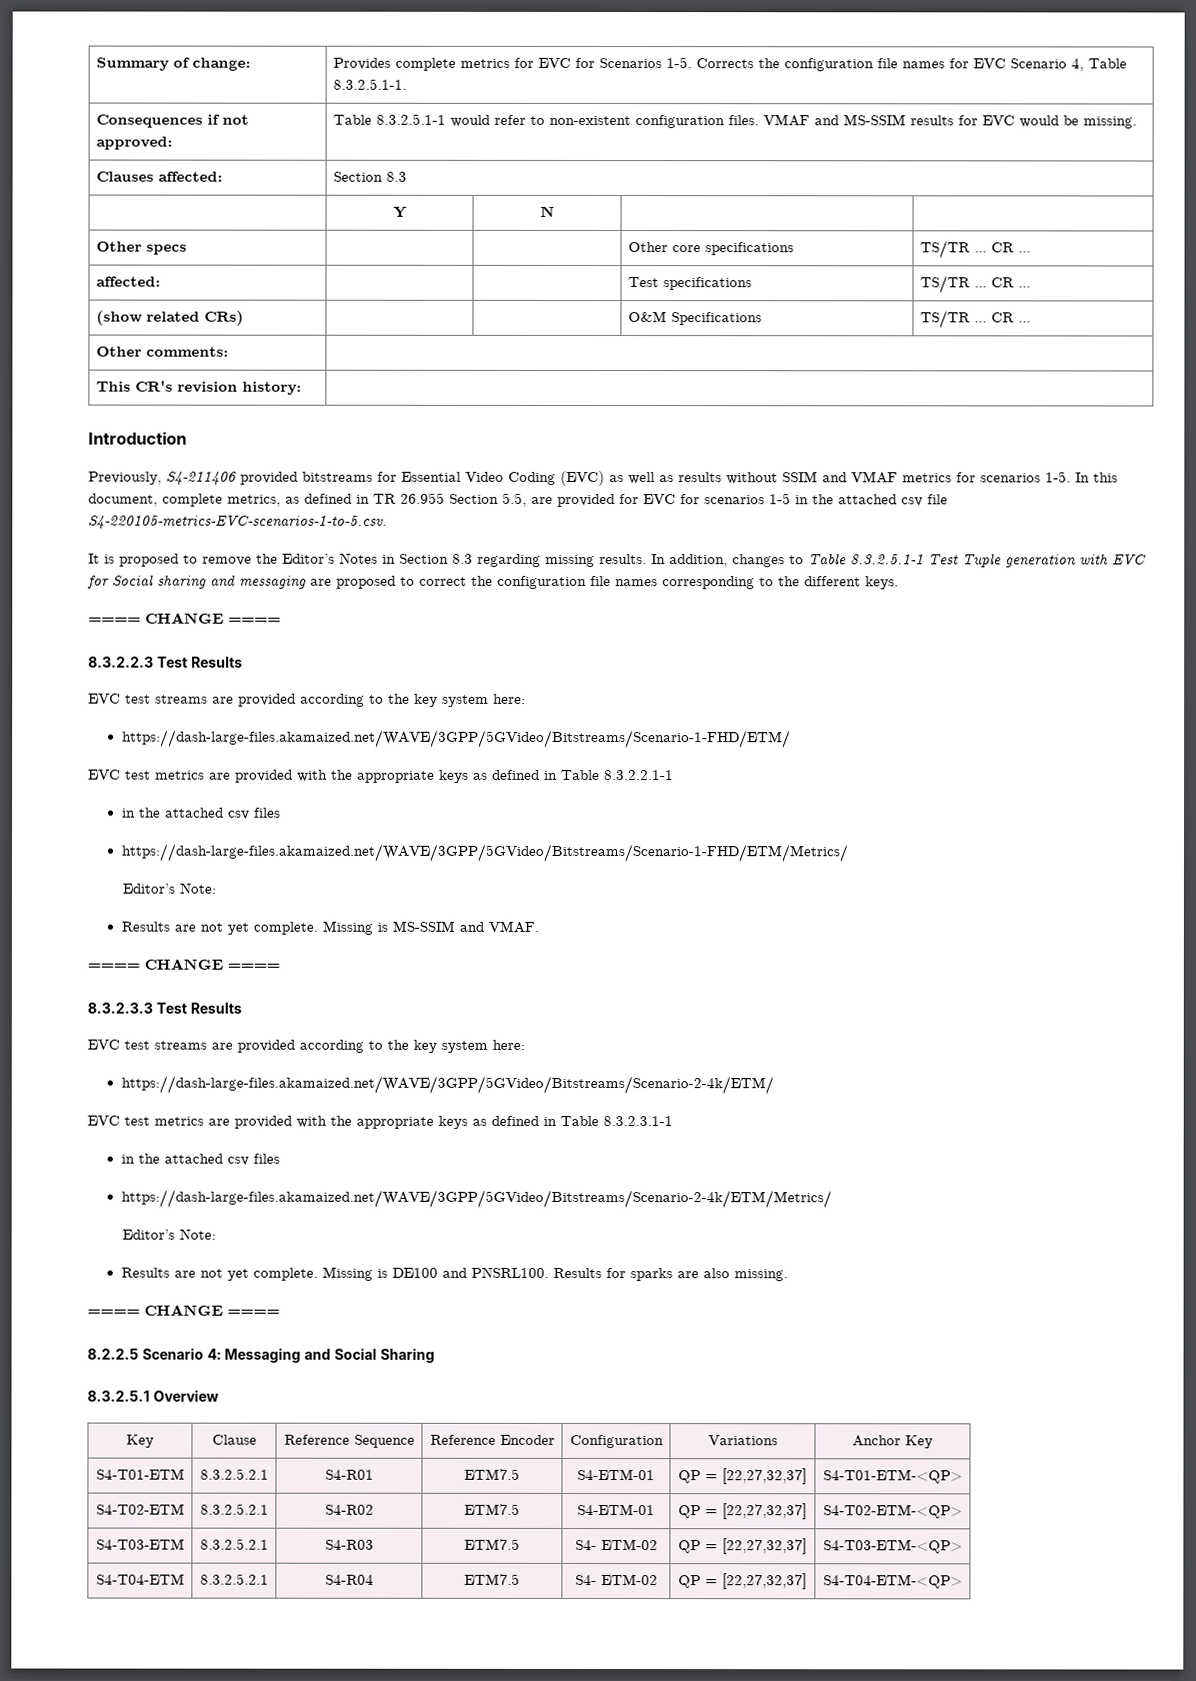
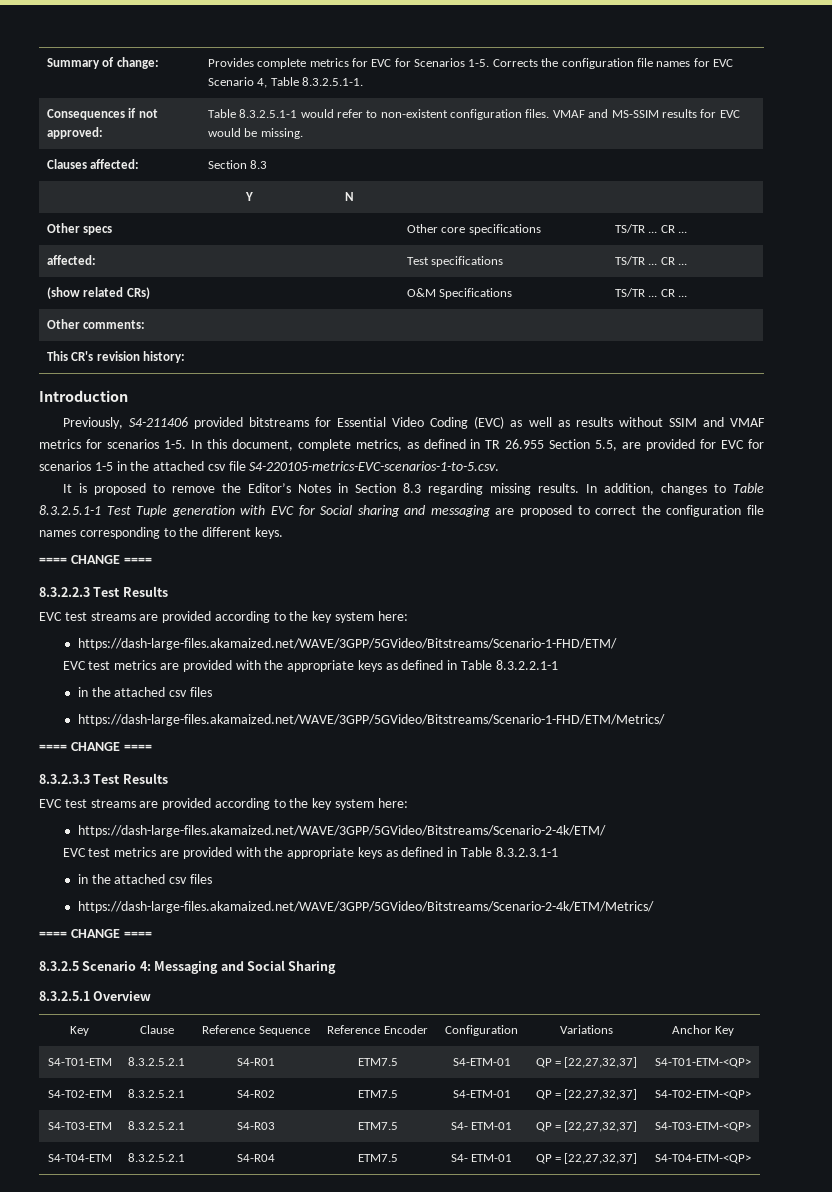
[121,882,216,894] [120,920,539,935] // Editor’s Note: // Results are not yet complete. Missing is MS-SSIM and VMAF. -> (665, 720) none
[121,1228,216,1240] [120,1266,788,1282] [87,1304,280,1316] [87,1348,139,1360] // Editor’s Note: // Results are not yet complete. Missing is DE100 and PNSRL100. Results for sparks are also missing. // ==== CHANGE ==== // 8.2.2.5 -> [39,929,152,938] [39,961,79,971] // ==== CHANGE ==== // 8.3.2.5
[600,1539,658,1551] ETM-02 -> [471,1122,513,1130] ETM-01
[600,1574,658,1586] ETM-02 -> [471,1154,513,1162] ETM-01

